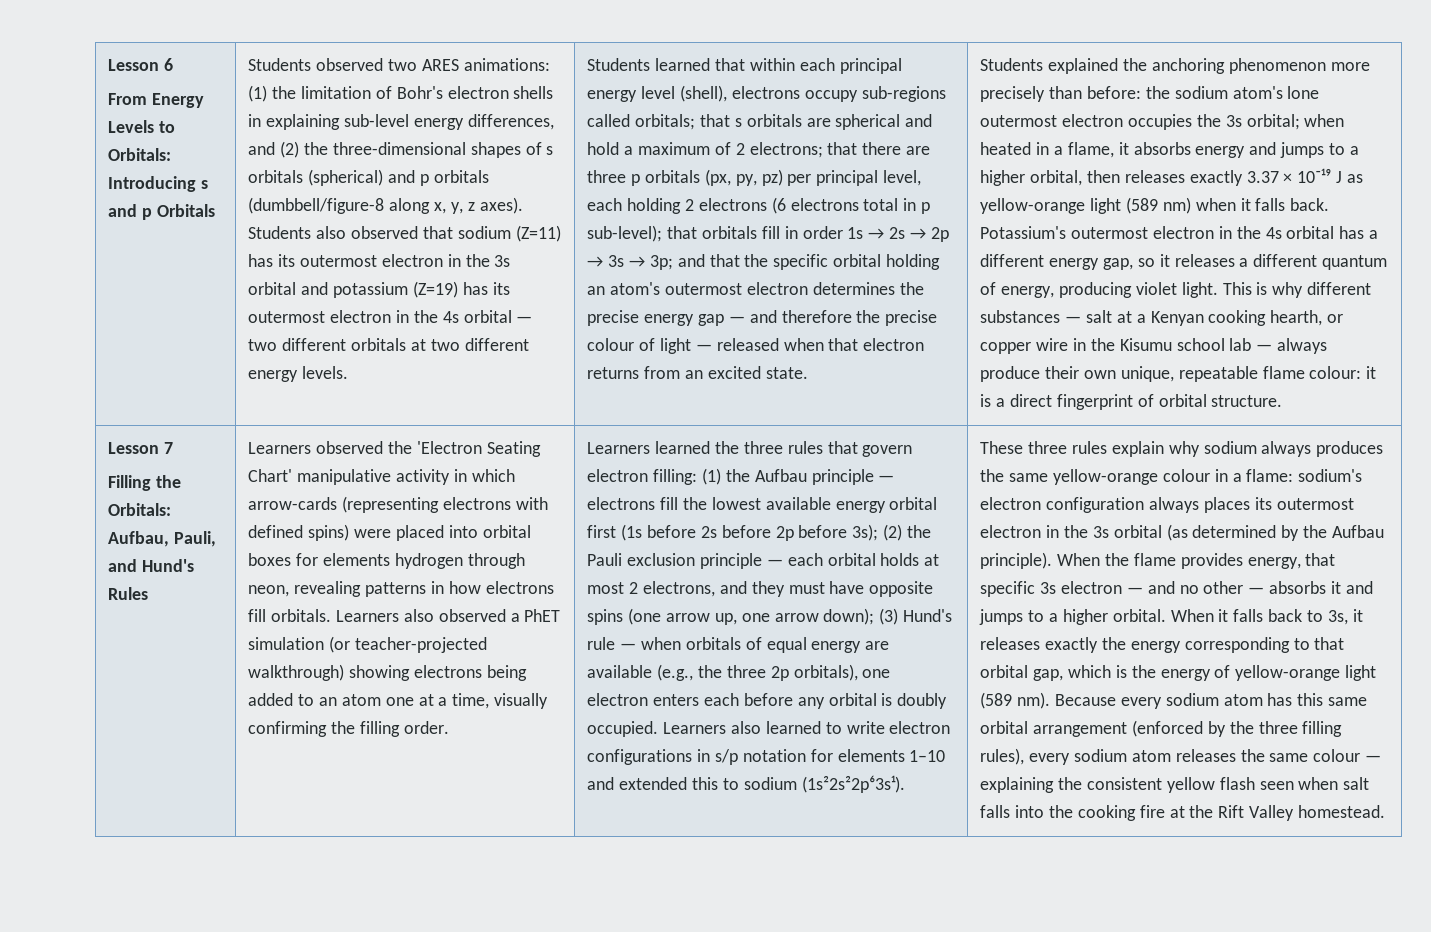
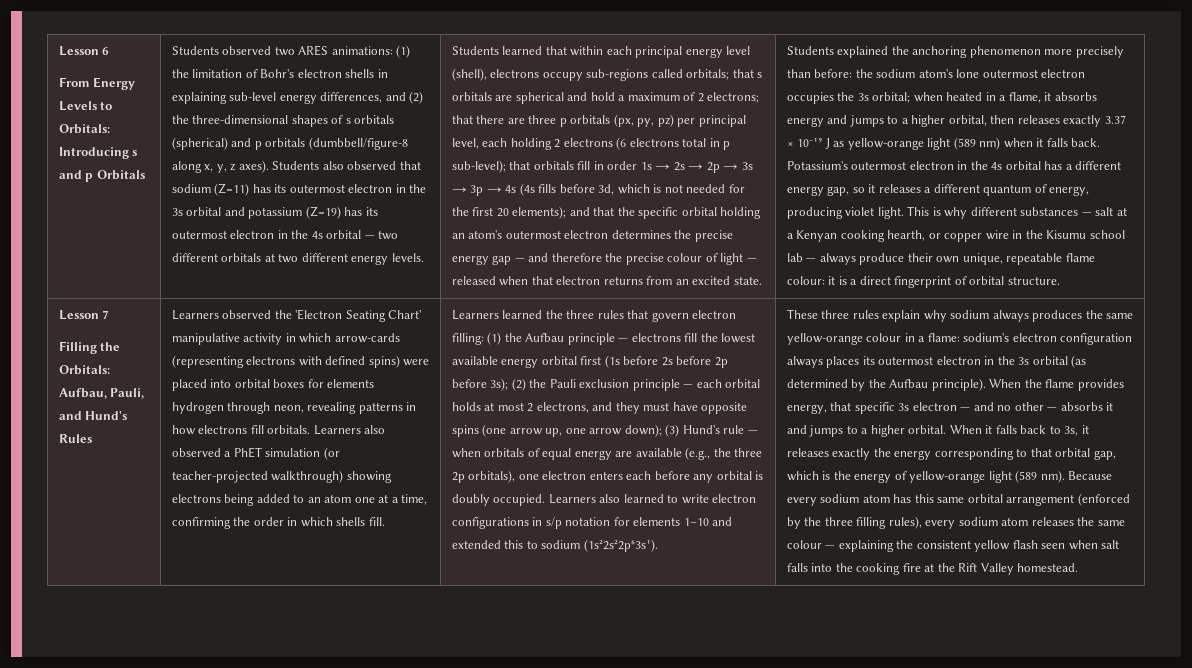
[649,255,673,270] 3p; -> [470,183,745,196] [451,206,567,219] 3p → 4s (4s fills before 3d, which is not needed for the first 20 elements);
[494,693,549,709] visually -> (428, 499) none
[359,721,449,737] filling order. -> [253,517,385,527] order in which shells fill.

